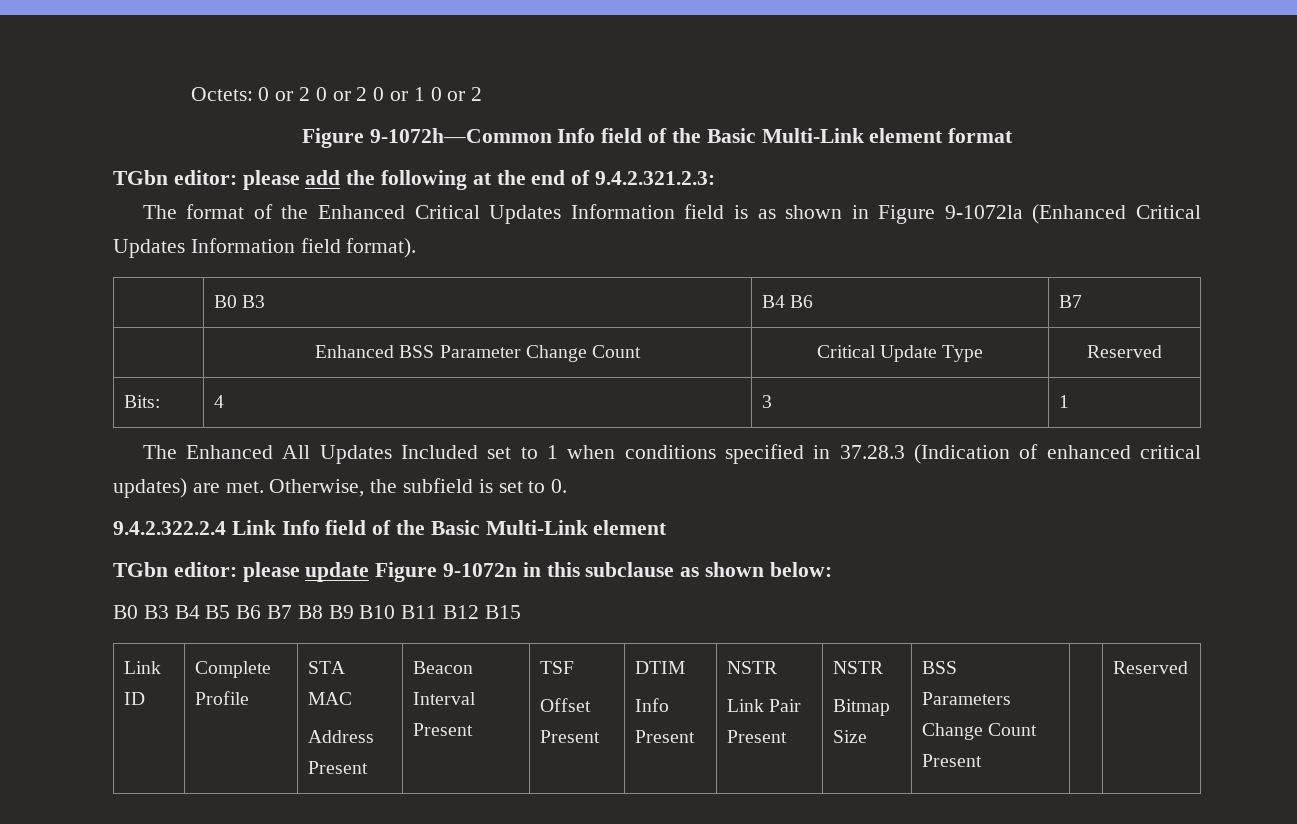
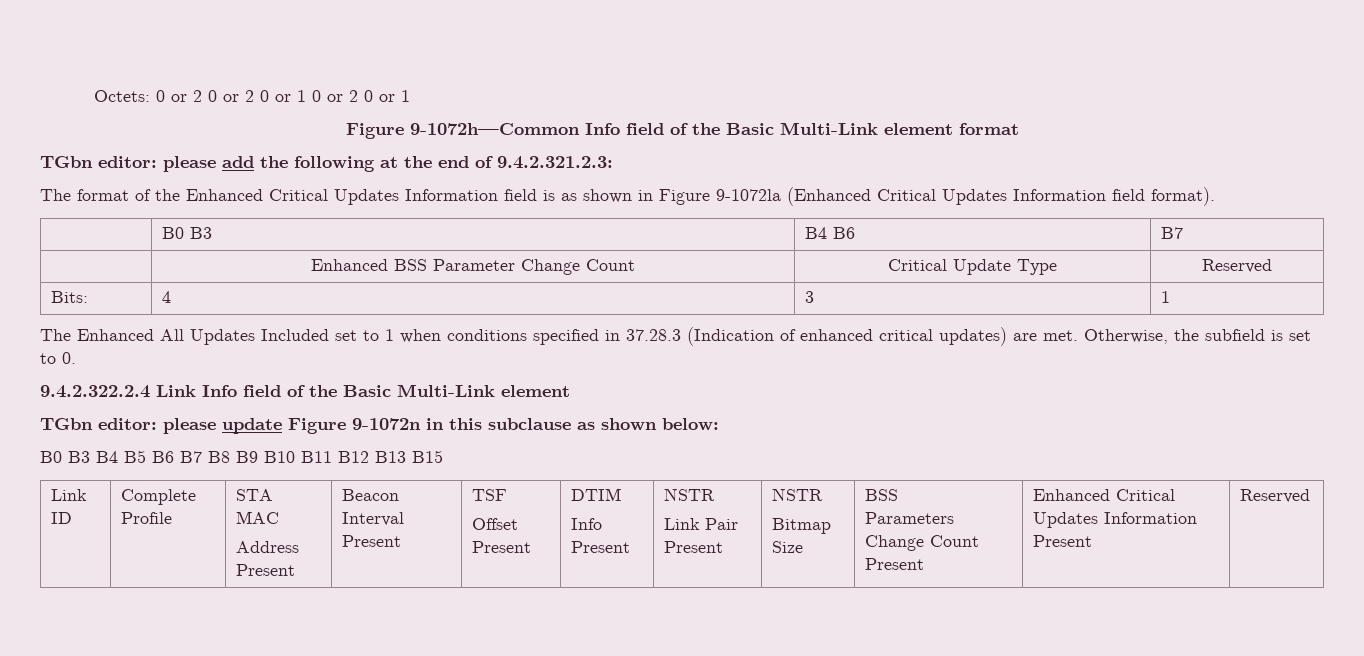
(483, 94) none -> [363,90,410,102] 0 or 1
(480, 612) none -> [375,451,406,463] B13
(982, 760) none -> [1033,489,1176,501] [1033,512,1198,528] [1033,535,1093,547] Enhanced Critical Updates Information Present

